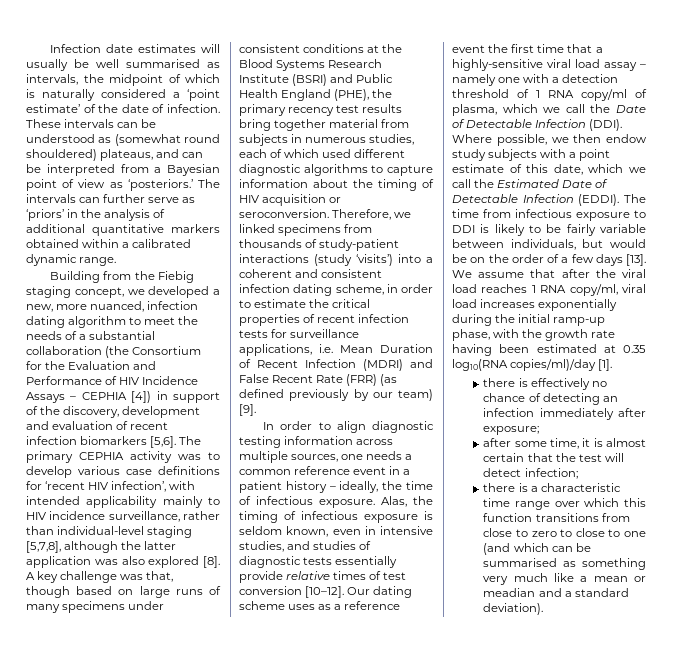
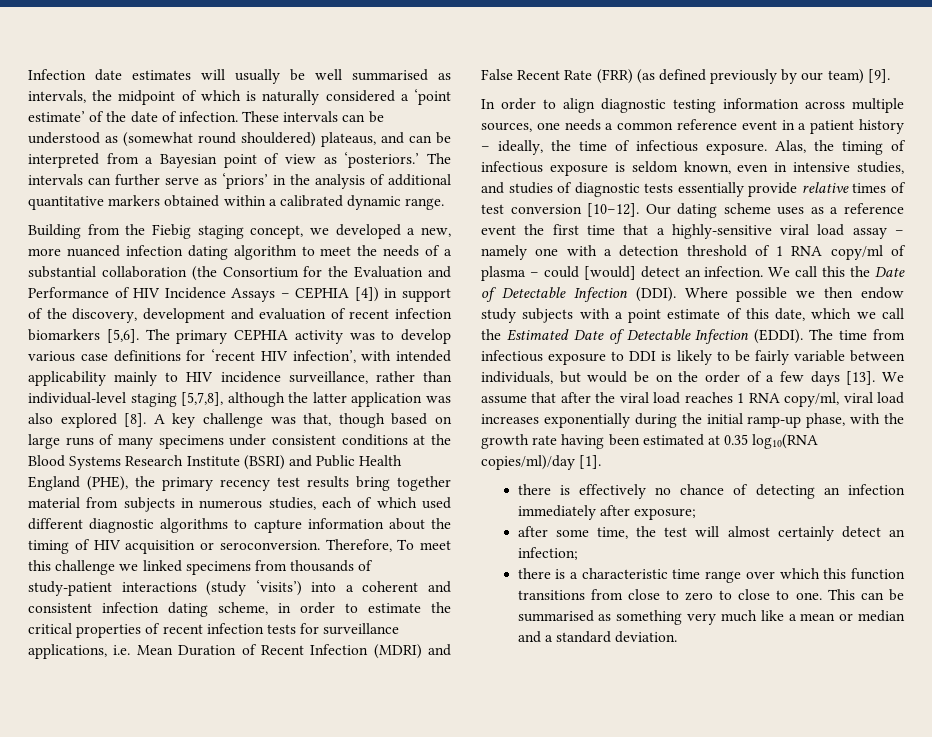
[90,301,145,312] nuanced, -> [66,245,120,257] nuanced
(392, 214) none -> [397,539,451,550] [28,560,116,575] To meet this challenge
[452,104,585,116] plasma, which we call -> [481,266,846,281] plasma – could [would] detect an infection. We call this
[496,134,547,146] possible, -> [736,287,788,302] possible
[582,438,646,447] [483,453,624,462] [483,468,522,477] it is almost certain that the test will detect -> [636,526,905,541] the test will almost certainly detect an
[624,531,646,537] [483,543,549,555] one (and which -> [795,589,855,600] one. This
[483,588,536,597] meadian -> [858,610,905,622] median
[483,603,544,615] deviation). -> [615,631,678,643] deviation.

